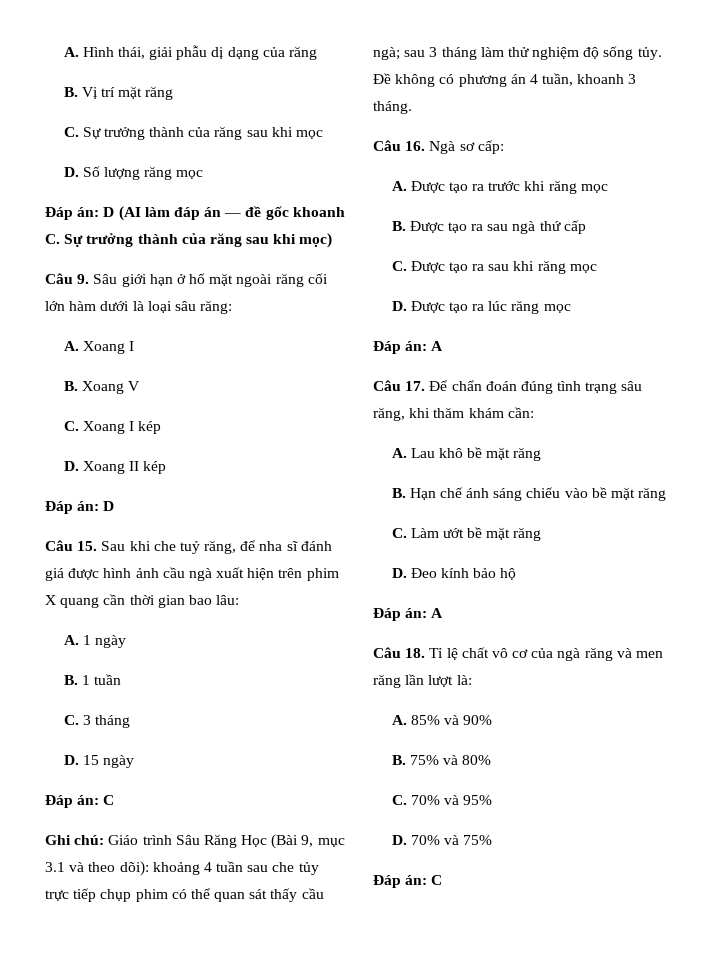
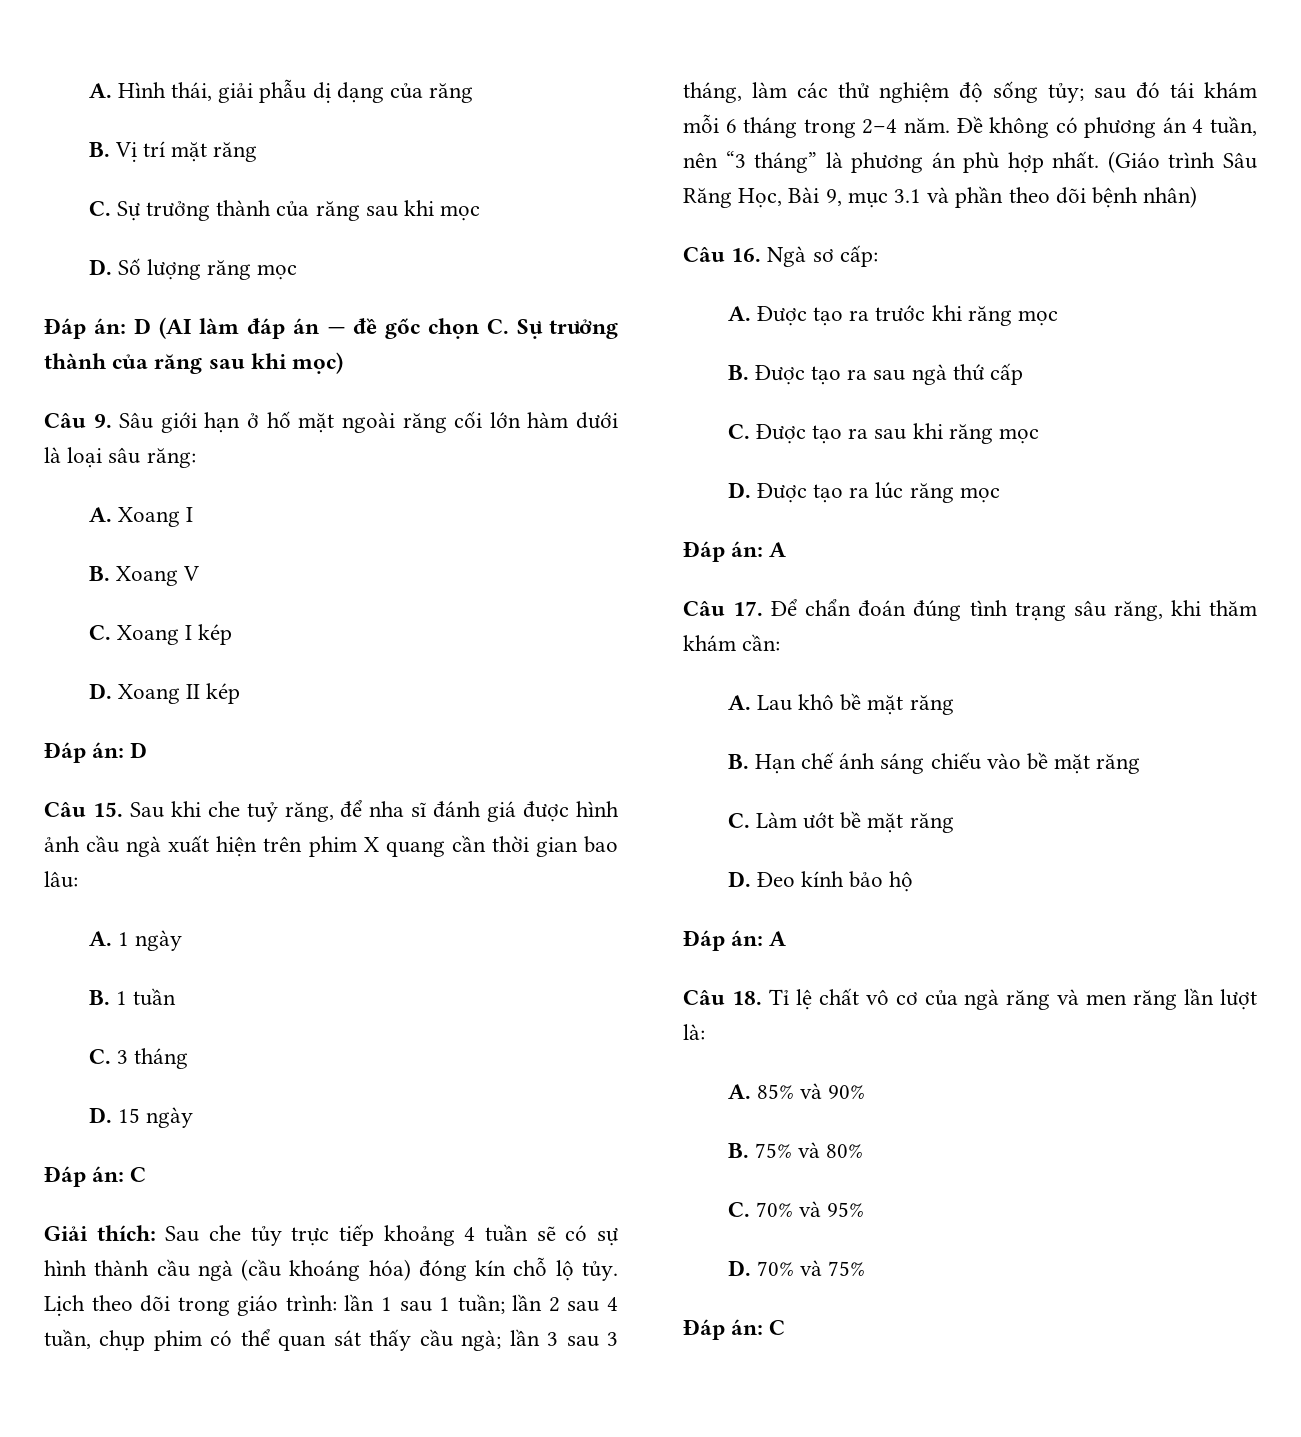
[292,207,345,217] khoanh -> [427,318,479,339] chọn
[45,834,345,849] [45,861,319,876] [45,888,97,902] Ghi chú: Giáo trình Sâu Răng Học (Bài 9, mục 3.1 và theo dõi): khoảng 4 tuần sau che tủy trực tiếp -> [44,1224,618,1246] [44,1257,618,1281] [44,1294,618,1316] [44,1329,91,1349] Giải thích: Sau che tủy trực tiếp khoảng 4 tuần sẽ có sự hình thành cầu ngà (cầu khoáng hóa) đóng kín chỗ lộ tủy. Lịch theo dõi trong giáo trình: lần 1 sau 1 tuần; lần 2 sau 4 tuần,
[404,46,662,60] sau 3 tháng làm thử nghiệm độ sống tủy. -> [509,1329,618,1347] [683,81,1257,103] [683,114,950,138] lần 3 sau 3 tháng, làm các thử nghiệm độ sống tủy; sau đó tái khám mỗi 6 tháng trong 2–4 năm.
[577,74,637,84] [373,101,412,114] khoanh 3 tháng. -> [683,151,1257,173] [683,186,1198,208] nên “3 tháng” là phương án phù hợp nhất. (Giáo trình Sâu Răng Học, Bài 9, mục 3.1 và phần theo dõi bệnh nhân)

